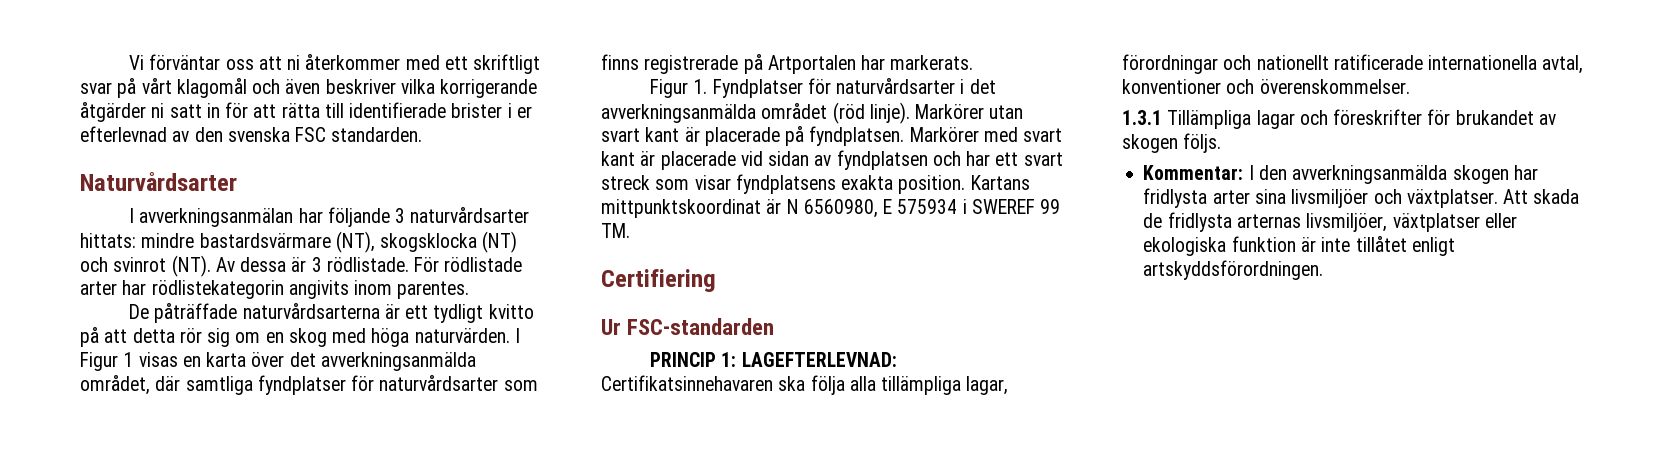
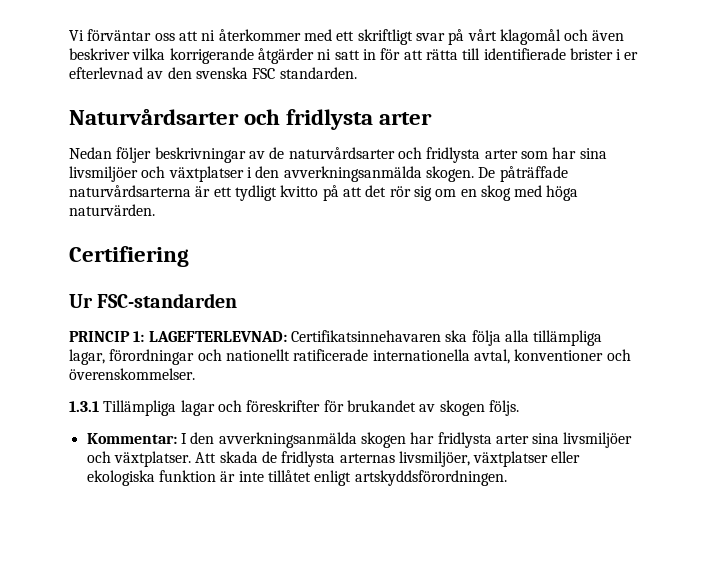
[129,207,530,227] [80,231,518,253] [80,255,523,277] [80,280,470,299] // I avverkningsanmälan har följande 3 naturvårdsarter hittats: mindre bastardsvärmare (NT), skogsklocka (NT) och svinrot (NT). Av dessa är 3 rödlistade. För rödlistade arter har rödlistekategorin angivits inom parentes. // -> [244,109,433,130] [69,147,607,163] [69,166,474,182] och fridlysta arter // Nedan följer beskrivningar av de naturvårdsarter och fridlysta arter som har sina livsmiljöer och växtplatser i den avverkningsanmälda skogen.
[132,328,175,343] detta -> [365,185,387,197] det
[514,328,520,343] [80,352,476,371] [80,375,538,395] [601,54,974,74] [650,78,996,98] [601,102,1024,124] [601,126,1063,146] [601,150,1063,170] [601,174,1030,194] [601,199,1061,218] [601,223,630,238] I Figur 1 visas en karta över det avverkningsanmälda området, där samtliga fyndplatser för naturvårdsarter som finns registrerade på Artportalen har markerats. // Figur 1. Fyndplatser för naturvårdsarter i det avverkningsanmälda området (röd linje). Markörer utan svart kant är placerade på fyndplatsen. Markörer med svart kant är placerade vid sidan av fyndplatsen och har ett svart streck som visar fyndplatsens exakta position. Kartans mittpunktskoordinat är N 6560980, E 575934 i SWEREF 99 TM. -> (155, 210) none

